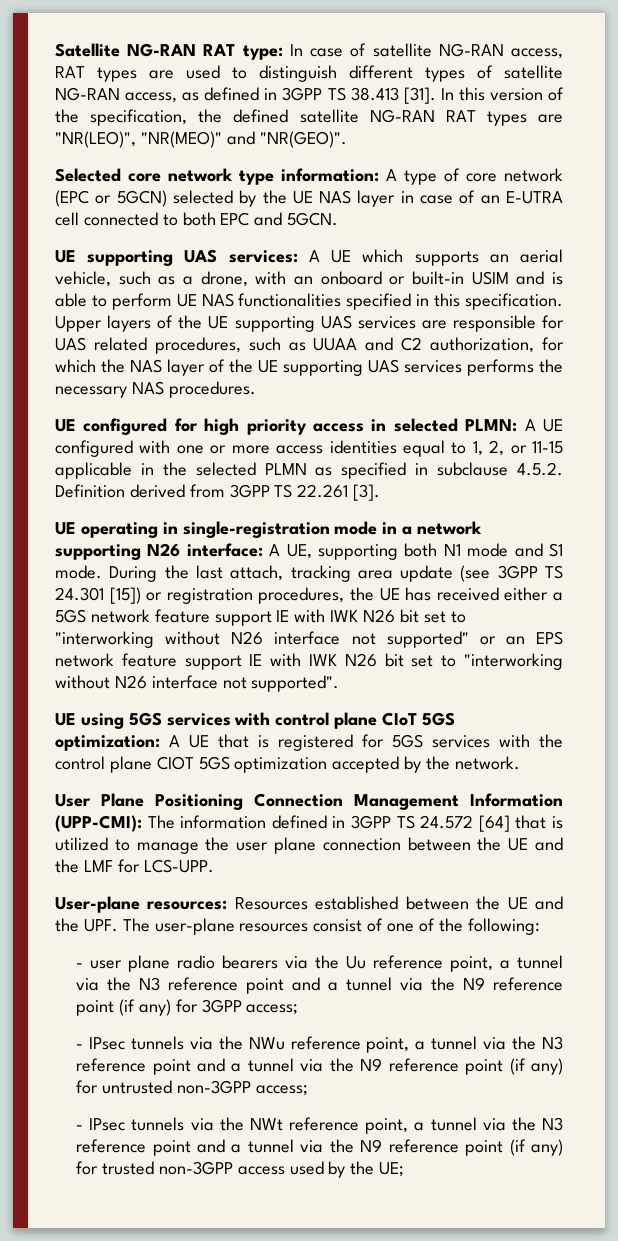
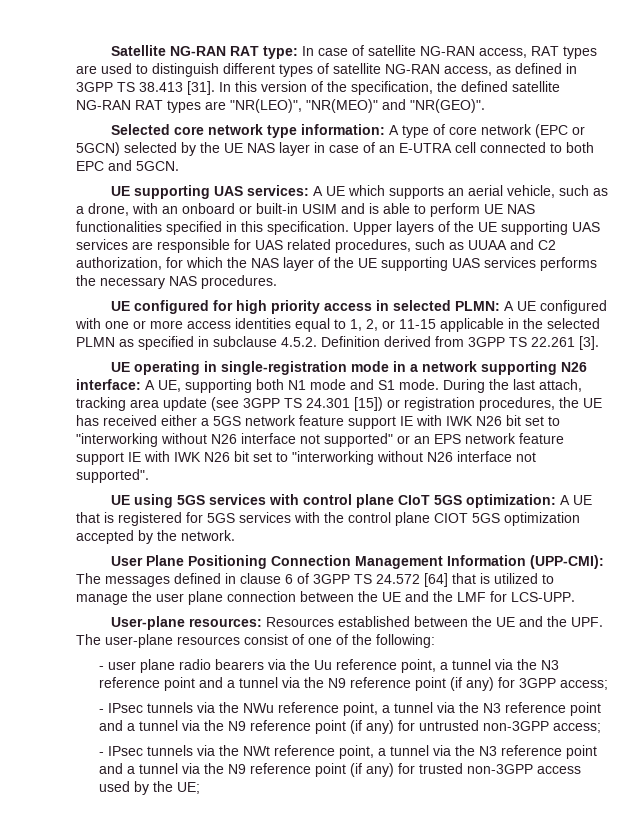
[180,815,346,829] information defined in -> [105,573,309,587] messages defined in clause 6 of

